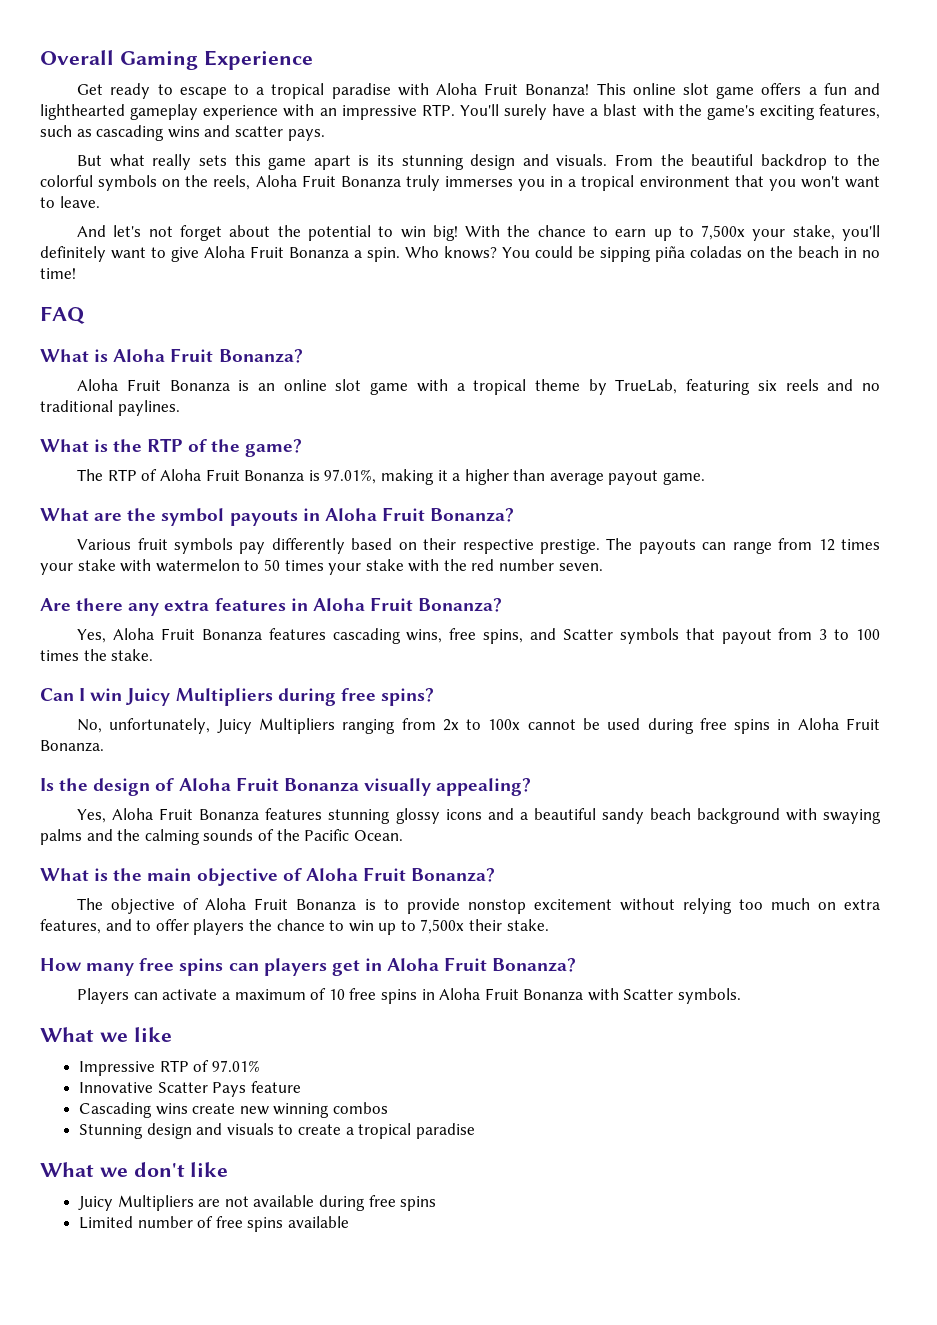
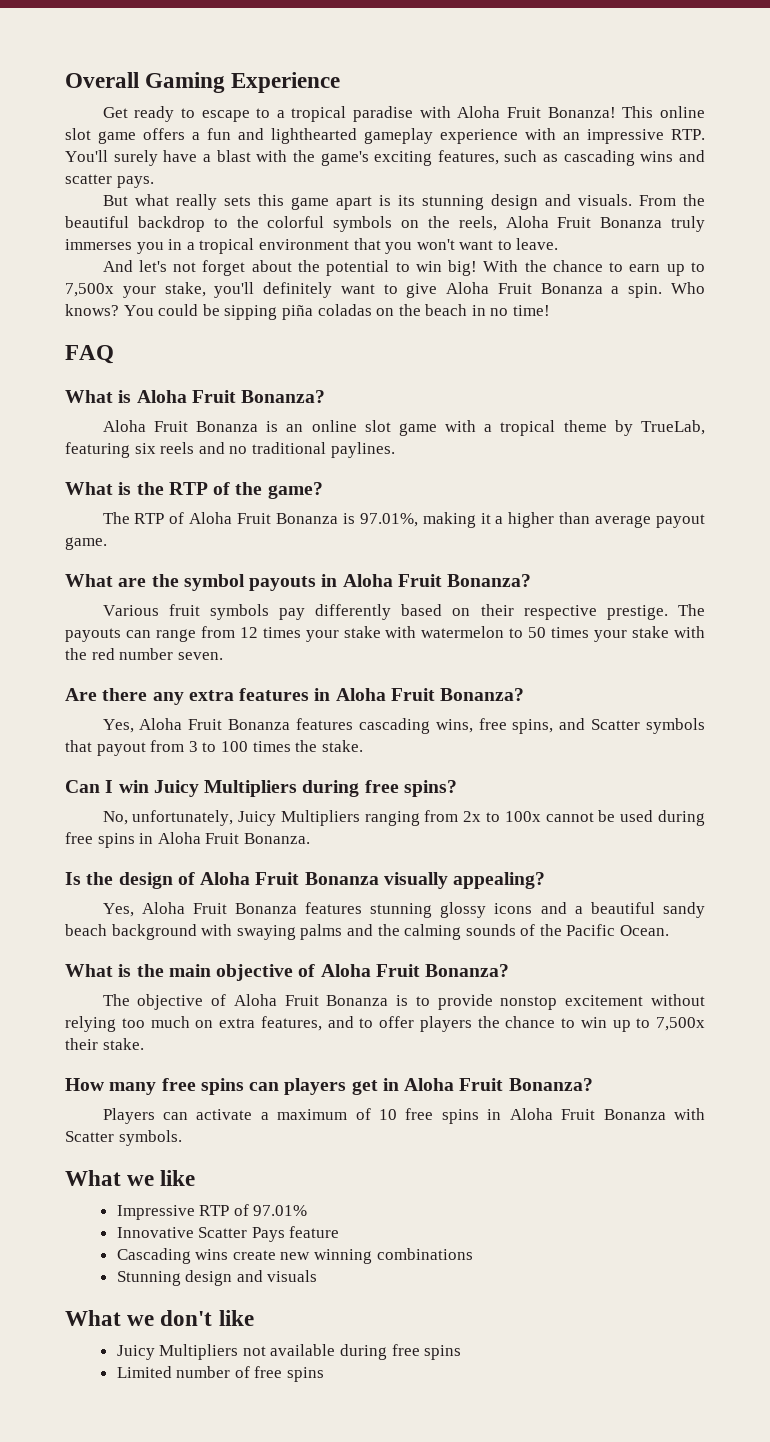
[333,1102,389,1114] combos -> [376,1248,473,1260] combinations
[278,1123,475,1139] to create a tropical paradise -> (318, 1276) none
[198,1199,221,1207] are -> (239, 1352) none
[288,1216,350,1228] available -> (325, 1374) none

